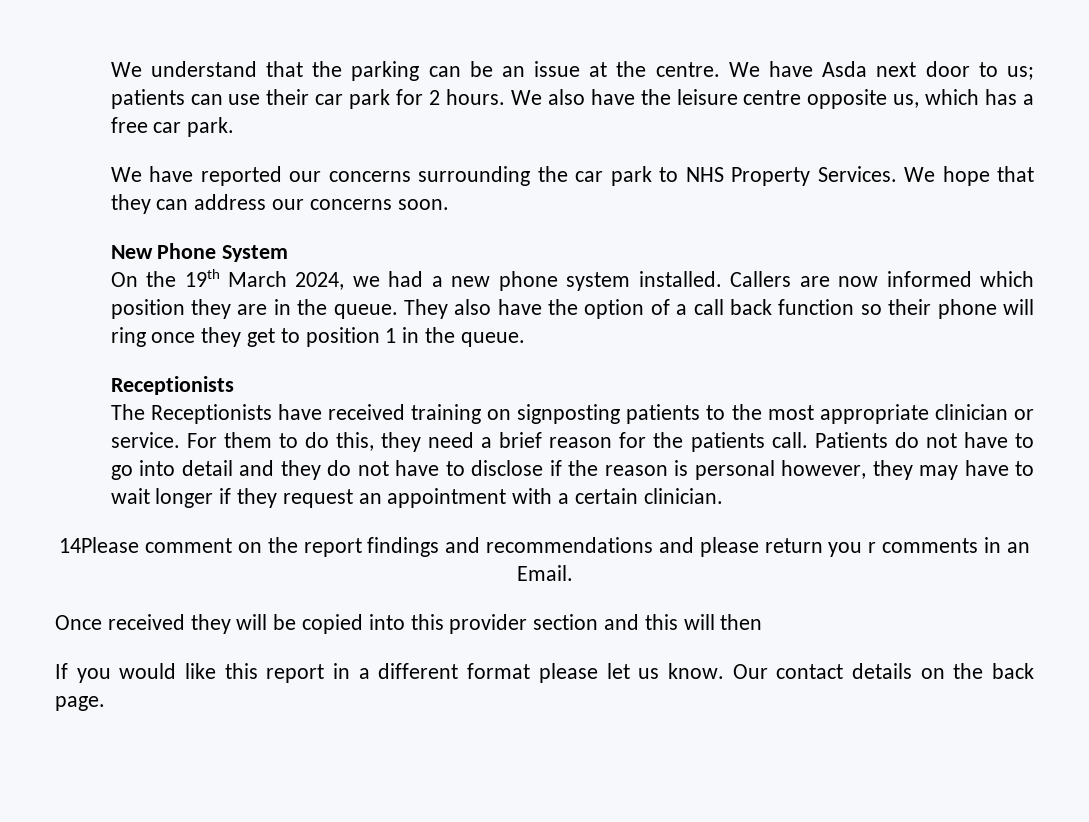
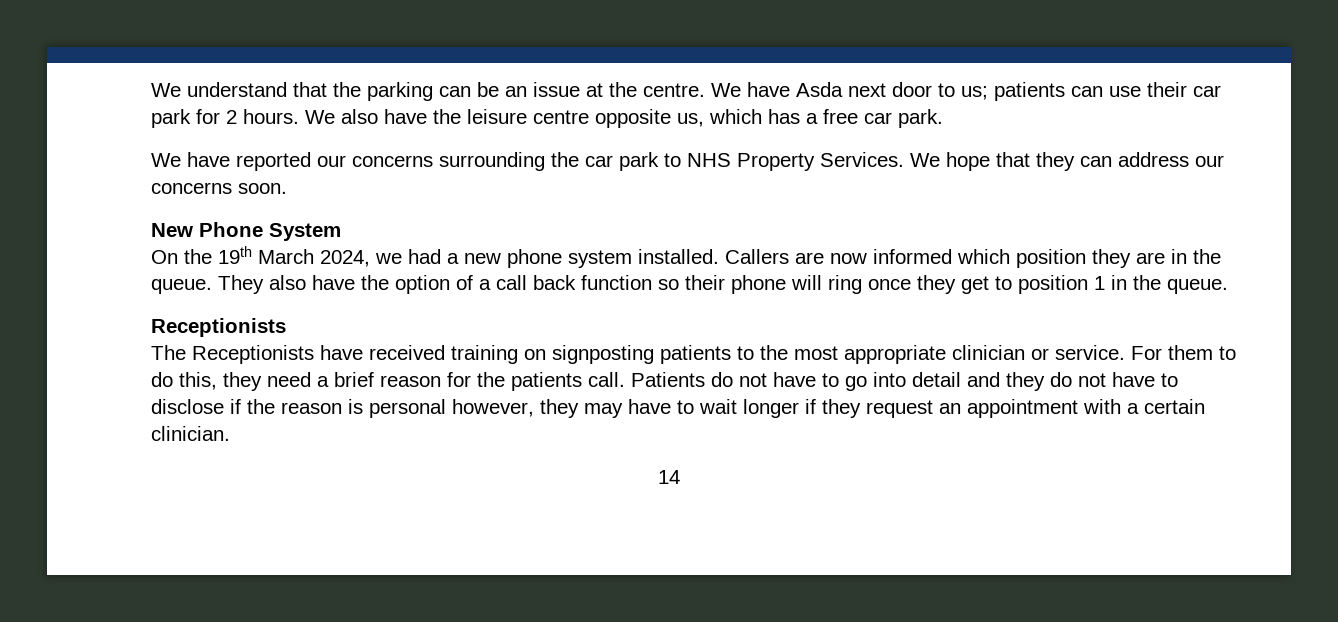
[59,537,1030,557] [516,565,573,581] [55,614,763,634] [55,663,1035,683] [55,696,105,711] 14Please comment on the report findings and recommendations and please return you r comments in an Email. // Once received they will be copied into this provider section and this will then // If you would like this report in a different format please let us know. Our contact details on the back page. -> [658,470,680,484] 14

